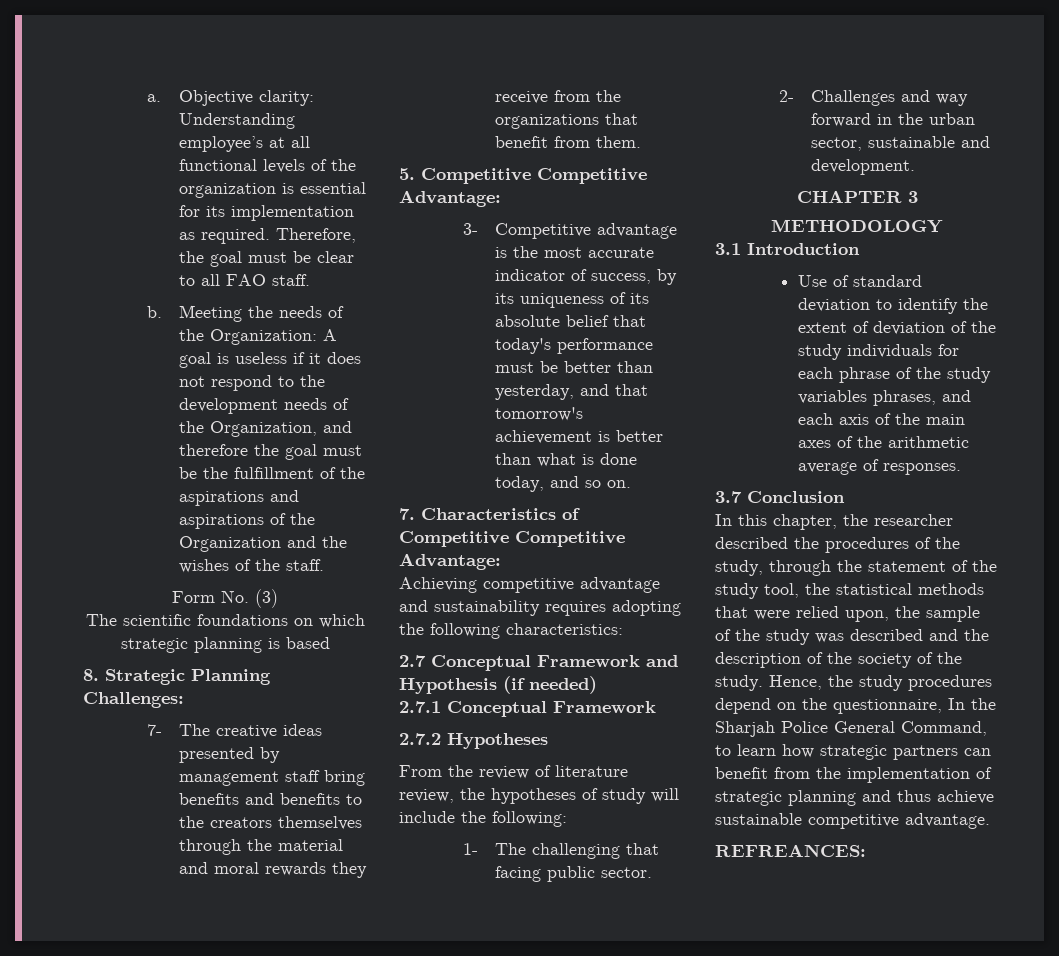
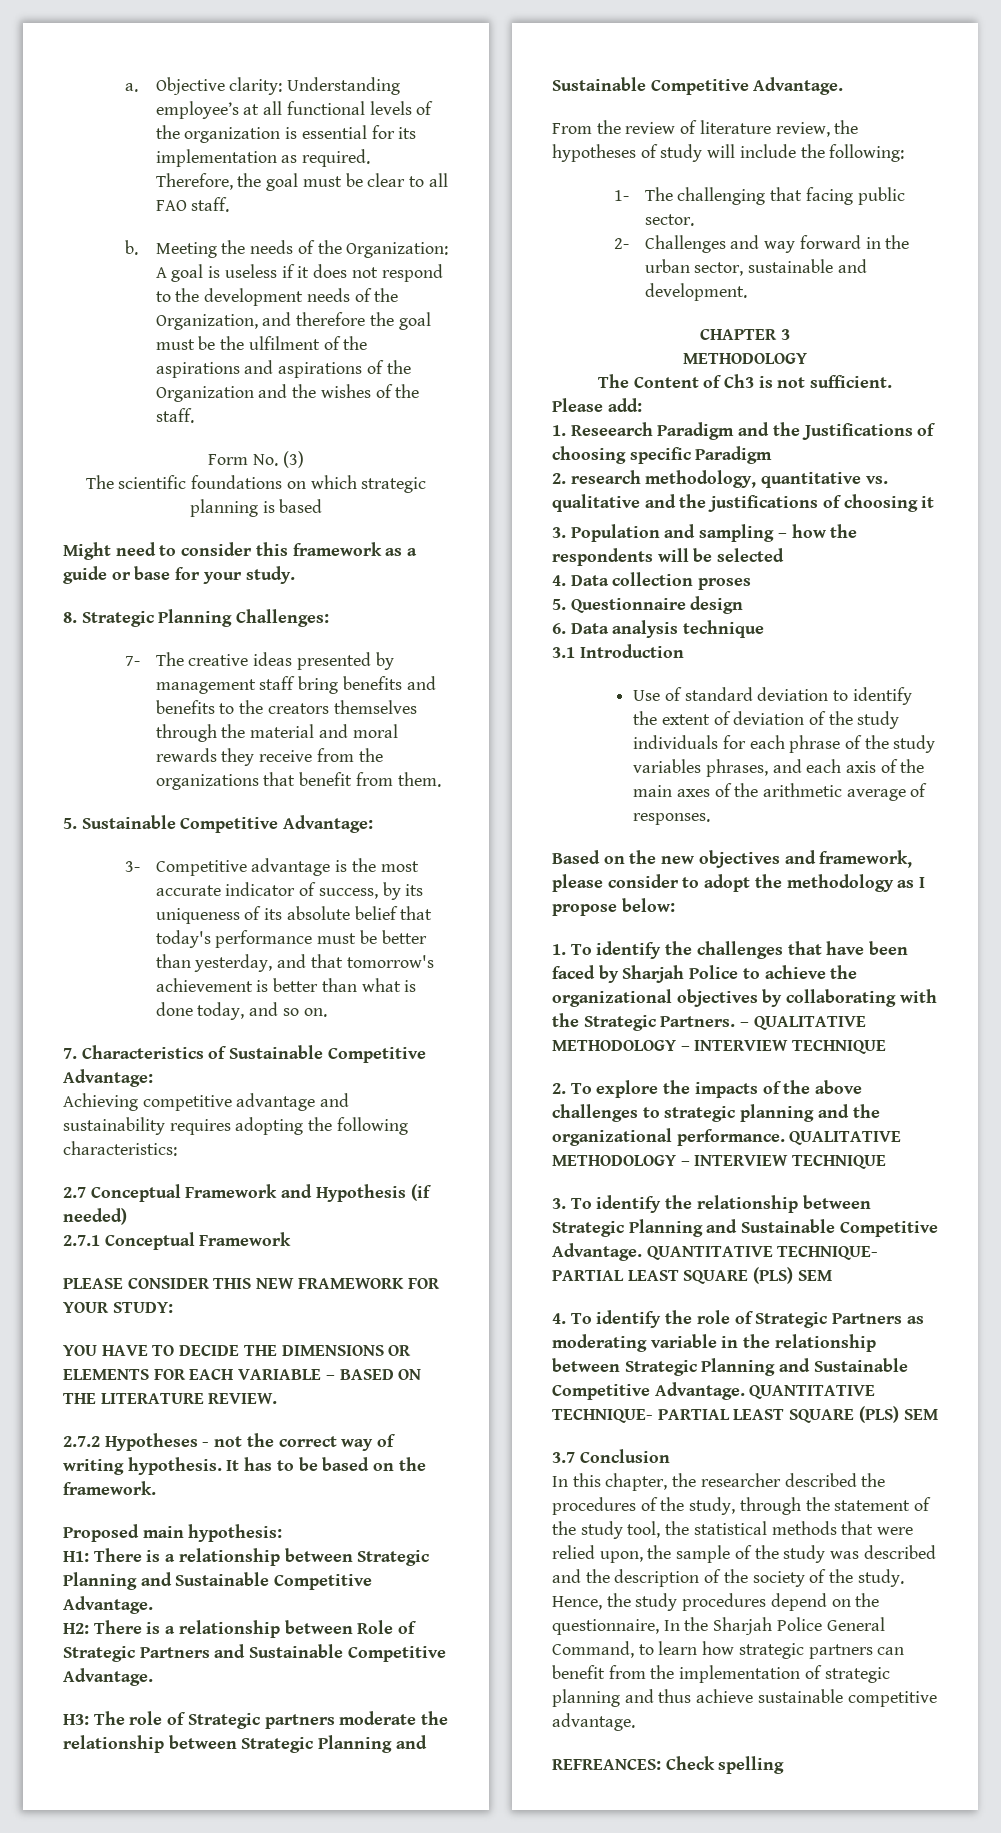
[233,467,314,479] fulfillment -> [248,336,320,350] ulfilment
(330, 643) none -> [63,542,418,560] [63,566,295,584] // Might need to consider this framework as a guide or base for your study.
[421,168,531,184] Competitive -> [81,815,176,829] Sustainable
[399,531,509,547] Competitive -> [229,1045,324,1059] Sustainable
[399,733,548,749] 2.7.2 Hypotheses -> [63,1278,440,1289] [63,1302,173,1313] [63,1345,412,1356] [63,1369,422,1380] [63,1393,278,1404] [63,1433,397,1451] [63,1457,426,1475] [63,1481,156,1495] [63,1524,283,1542] [63,1548,430,1566] [63,1572,373,1590] [63,1596,153,1614] [63,1620,418,1638] [63,1644,446,1662] [63,1668,153,1686] [63,1711,449,1729] [63,1735,427,1753] [552,77,844,95] PLEASE CONSIDER THIS NEW FRAMEWORK FOR YOUR STUDY: // YOU HAVE TO DECIDE THE DIMENSIONS OR ELEMENTS FOR EACH VARIABLE – BASED ON THE LITERATURE REVIEW. // 2.7.2 Hypotheses - not the correct way of writing hypothesis. It has to be based on the framework. // Proposed main hypothesis: // H1: There is a relationship between Strategic Planning and Sustainable Competitive Advantage. // H2: There is a relationship between Role of Strategic Partners and Sustainable Competitive Advantage. // H3: The role of Strategic partners moderate the relationship between Strategic Planning and Sustainable Competitive Advantage.
(943, 226) none -> [597,374,893,388] [552,398,642,412] [552,422,937,440] [552,446,773,464] [552,470,888,488] [552,494,935,512] [552,524,858,542] [552,548,785,566] [552,572,752,590] [552,596,744,614] [552,620,765,638] // The Content of Ch3 is not sufficient. // Please add: // 1. Reseearch Paradigm and the Justifications of choosing specific Paradigm // 2. research methodology, quantitative vs. qualitative and the justifications of choosing it // 3. Population and sampling – how the respondents will be selected // 4. Data collection proses // 5. Questionnaire design // 6. Data analysis technique
(962, 469) none -> [552,850,913,868] [552,874,926,892] [552,898,675,916] [552,941,909,959] [552,965,858,983] [552,989,937,1007] [552,1013,866,1031] [552,1040,887,1054] [552,1080,863,1098] [552,1104,880,1122] [552,1128,902,1146] [552,1155,887,1169] [552,1195,871,1213] [552,1219,938,1237] [552,1243,879,1261] [552,1267,832,1284] [552,1310,924,1328] [552,1334,876,1352] [552,1358,908,1376] [552,1382,876,1400] [552,1406,938,1423] // Based on the new objectives and framework, please consider to adopt the methodology as I propose below: // 1. To identify the challenges that have been faced by Sharjah Police to achieve the organizational objectives by collaborating with the Strategic Partners. – QUALITATIVE METHODOLOGY – INTERVIEW TECHNIQUE // 2. To explore the impacts of the above challenges to strategic planning and the organizational performance. QUALITATIVE METHODOLOGY – INTERVIEW TECHNIQUE // 3. To identify the relationship between Strategic Planning and Sustainable Competitive Advantage. QUANTITATIVE TECHNIQUE- PARTIAL LEAST SQUARE (PLS) SEM // 4. To identify the role of Strategic Partners as moderating variable in the relationship between Strategic Planning and Sustainable Competitive Advantage. QUANTITATIVE TECHNIQUE- PARTIAL LEAST SQUARE (PLS) SEM
(866, 850) none -> [665,1756,785,1774] Check spelling

